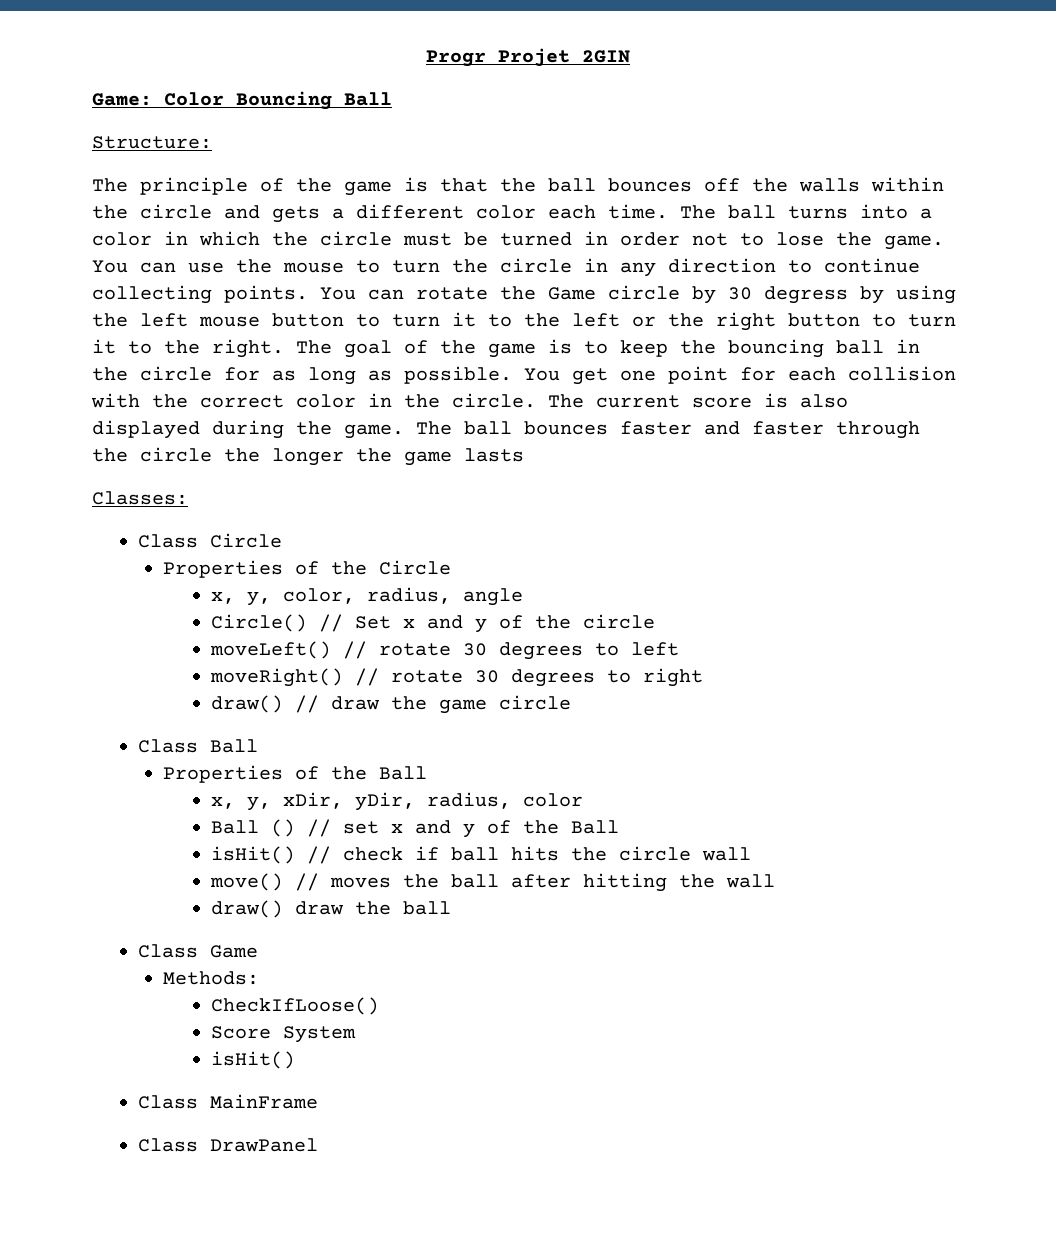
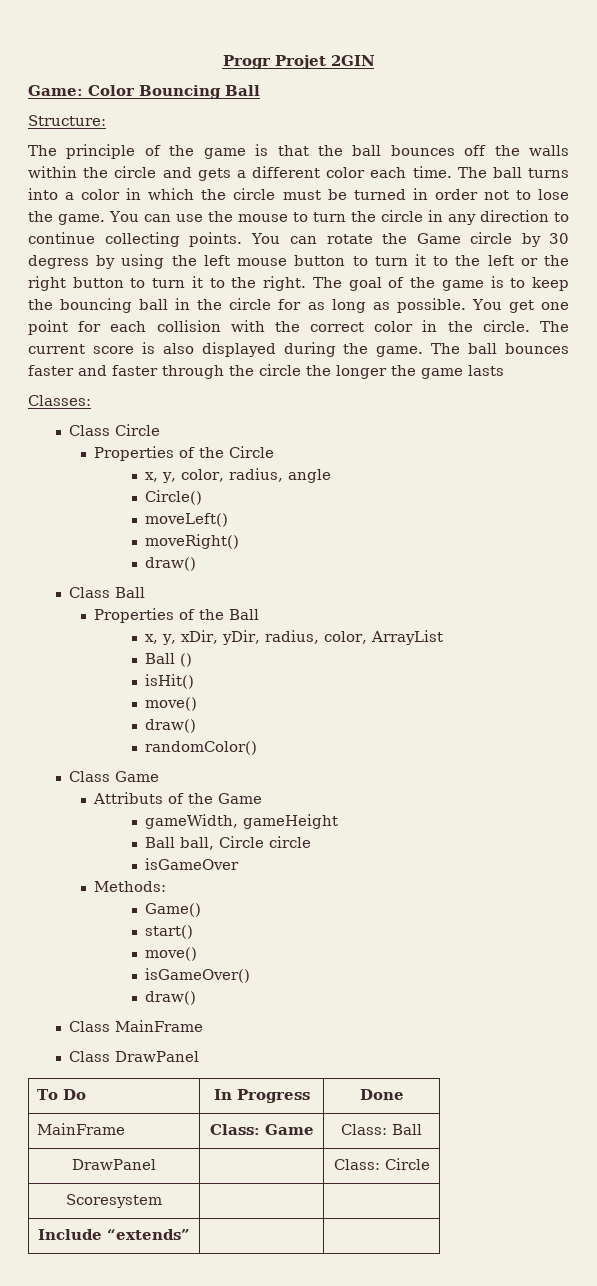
[319,614,656,633] [210,641,680,660] [210,668,704,687] [211,695,572,714] // Set x and y of the circle // moveLeft() // rotate 30 degrees to left // moveRight() // rotate 30 degrees to right // draw() // draw the game circle -> [144,513,228,527] [144,534,239,549] [144,557,196,571] // moveLeft() // moveRight() // draw()
[523,793,584,807] color -> [323,630,443,645] color, ArrayList
[307,819,620,838] [211,846,752,864] [210,873,776,892] [211,900,452,918] [138,944,259,958] [162,971,259,985] [211,997,380,1015] [211,1026,357,1043] [211,1051,296,1069] [138,1094,319,1109] [138,1138,319,1152] // set x and y of the Ball // isHit() // check if ball hits the circle wall // move() // moves the ball after hitting the wall // draw() draw the ball // Class Game // Methods: // CheckIfLoose() // Score System // isHit() // Class MainFrame // Class DrawPanel -> [144,674,194,689] [144,697,197,711] [144,719,196,733] [144,741,257,755] [69,771,160,782] [93,792,263,804] [144,814,338,829] [144,836,311,850] [144,858,239,870] [94,881,167,892] [144,903,201,917] [144,925,193,939] [144,947,197,961] [144,968,250,983] [144,991,196,1005] [69,1020,204,1032] [69,1051,200,1062] [37,1089,87,1100] [213,1089,310,1103] [359,1089,404,1100] [37,1123,126,1135] [209,1124,314,1135] [341,1124,422,1135] [72,1159,156,1170] [333,1158,430,1170] [66,1194,162,1208] [37,1229,190,1240] // isHit() // move() // draw() // randomColor() // Class Game // Attributs of the Game // gameWidth, gameHeight // Ball ball, Circle circle // isGameOver // Methods: // Game() // start() // move() // isGameOver() // draw() // Class MainFrame // Class DrawPanel // To Do | In Progress | Done // MainFrame | Class: Game | Class: Ball // DrawPanel | | Class: Circle // Scoresystem | | // Include “extends” | |

